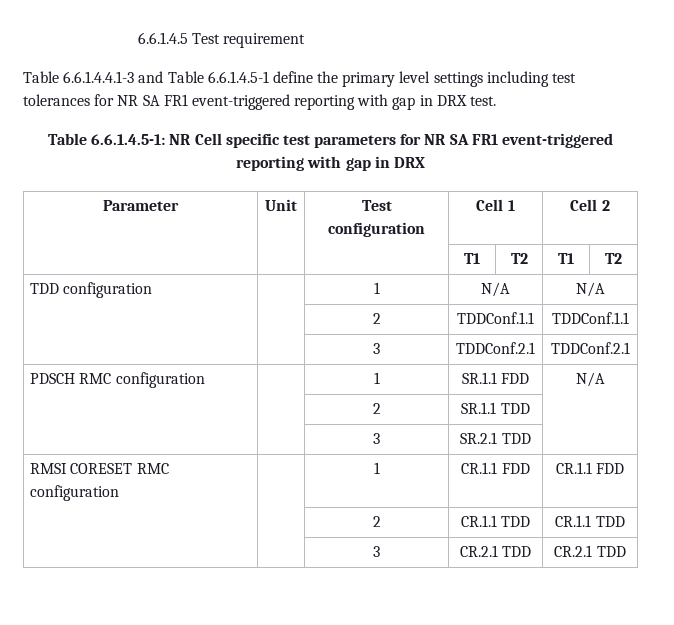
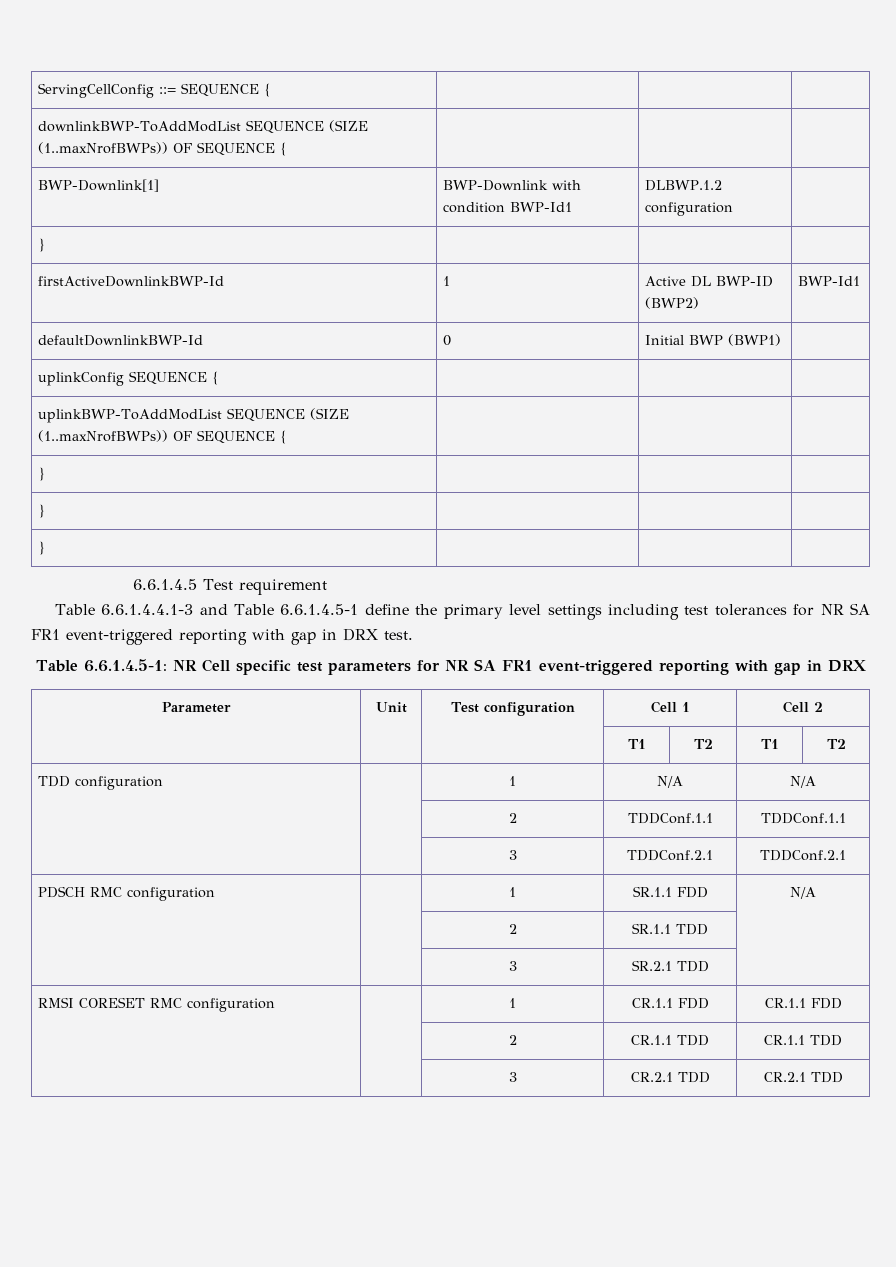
(137, 38) none -> [38,83,272,98] [38,120,369,134] [38,142,288,156] [38,179,160,192] [443,180,582,191] [443,202,573,213] [645,180,723,191] [645,202,734,216] [38,238,46,252] [38,276,225,287] [443,276,451,286] [645,276,774,287] [645,297,700,309] [798,276,861,286] [38,335,204,346] [443,335,452,346] [645,334,782,346] [38,371,220,386] [38,408,350,423] [38,430,288,444] [38,467,46,481] [38,504,46,518] [38,541,46,555] ServingCellConfig ::= SEQUENCE { | | | // downlinkBWP-ToAddModList SEQUENCE (SIZE (1..maxNrofBWPs)) OF SEQUENCE { | | | // BWP-Downlink[1] | BWP-Downlink with condition BWP-Id1 | DLBWP.1.2 configuration | // } | | | // firstActiveDownlinkBWP-Id | 1 | Active DL BWP-ID (BWP2) | BWP-Id1 // defaultDownlinkBWP-Id | 0 | Initial BWP (BWP1) | // uplinkConfig SEQUENCE { | | | // uplinkBWP-ToAddModList SEQUENCE (SIZE (1..maxNrofBWPs)) OF SEQUENCE { | | | // } | | | // } | | | // } | | | //

